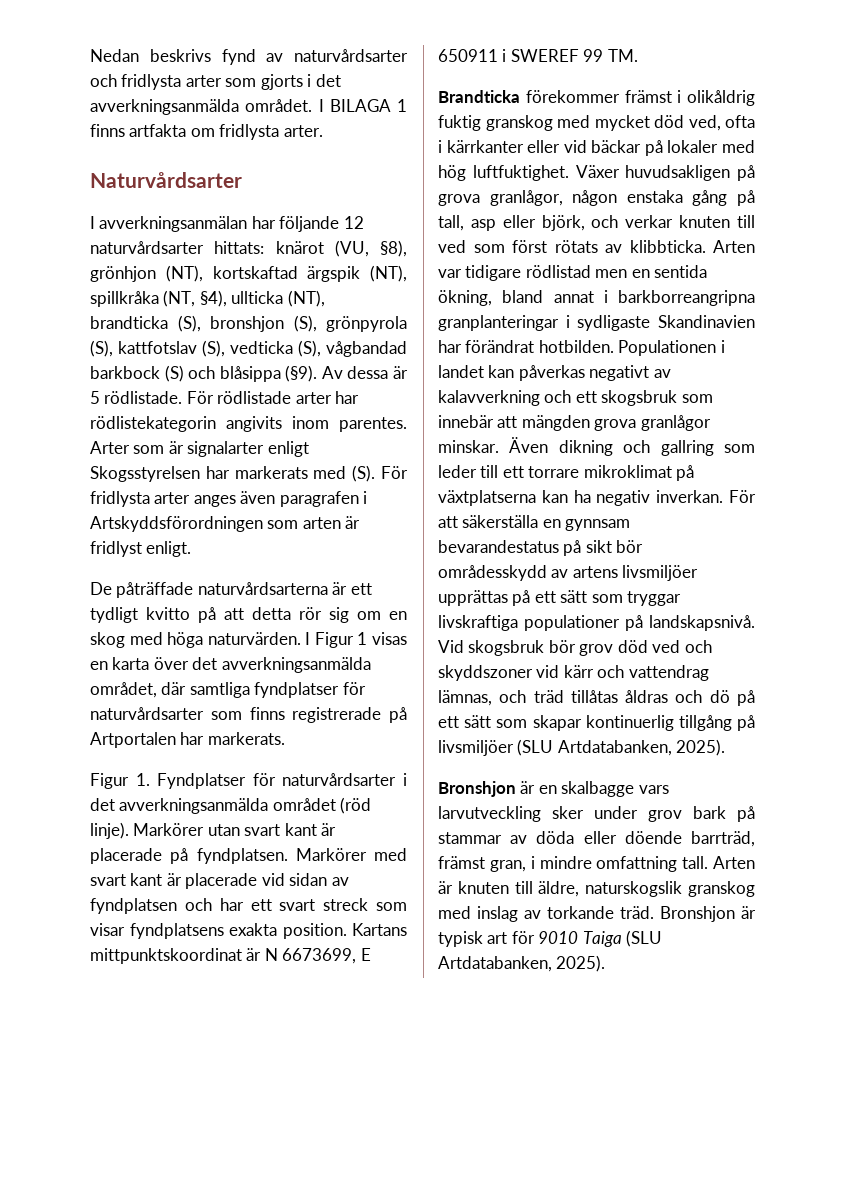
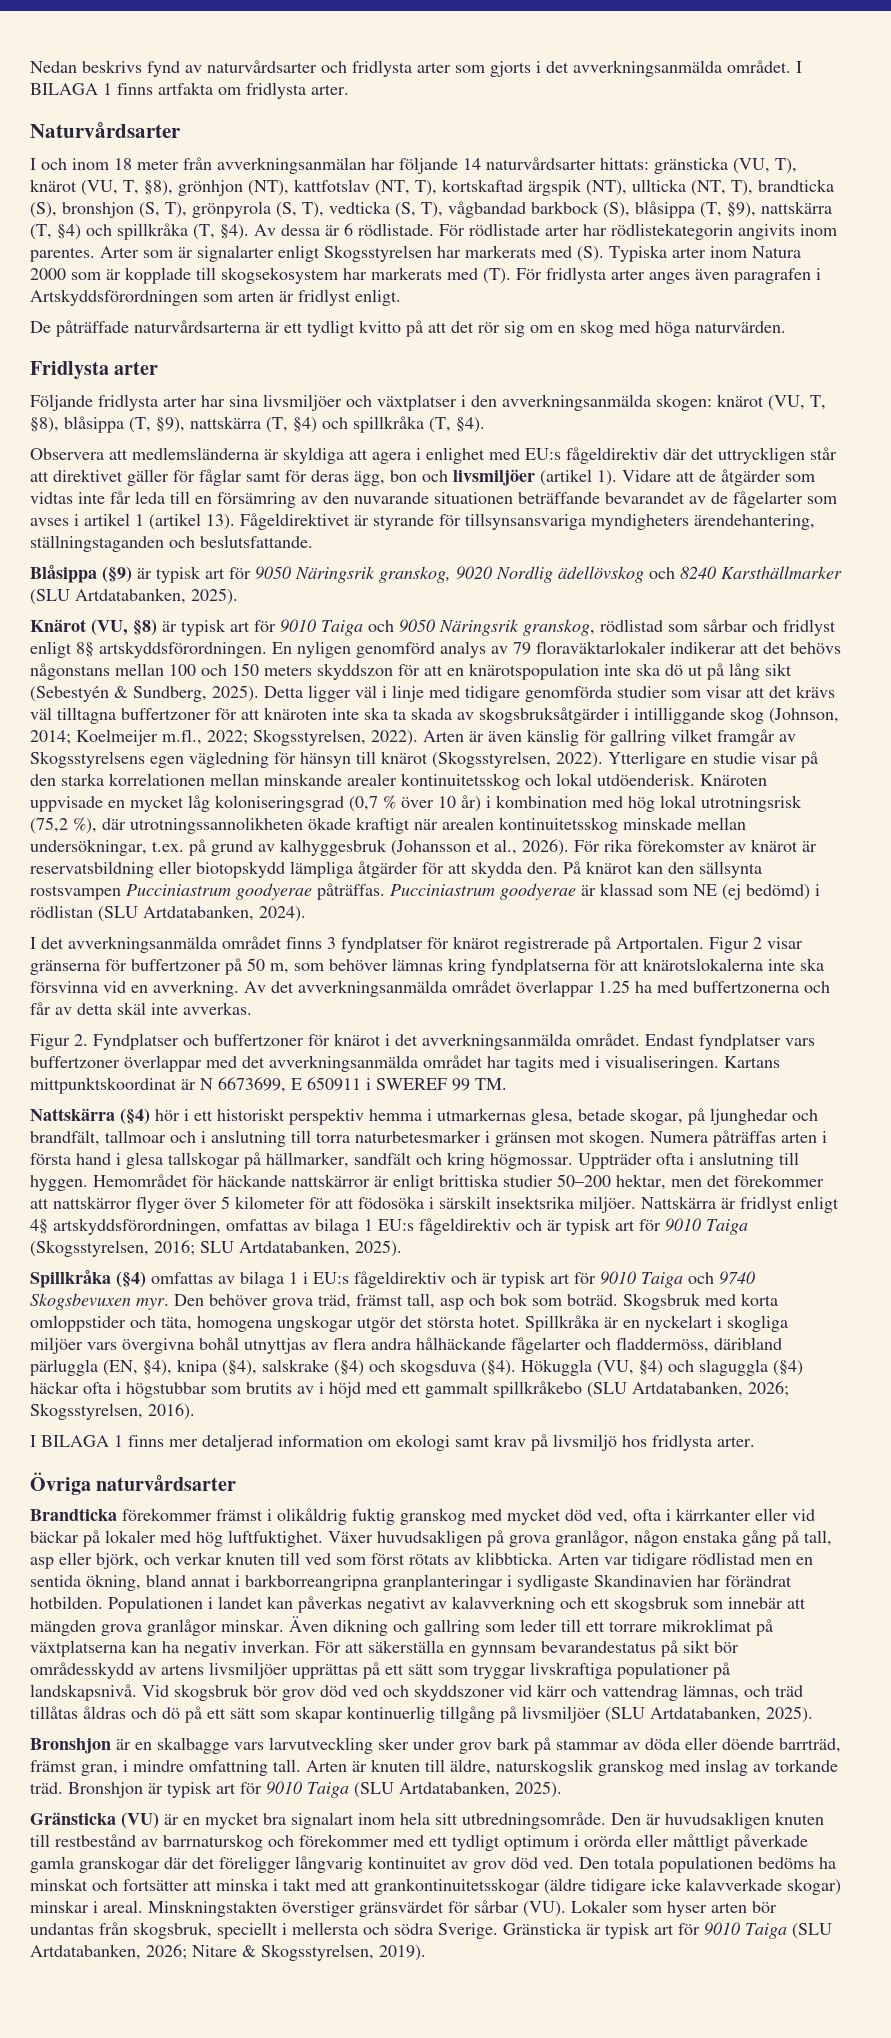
(95, 222) none -> [41,157,212,170] och inom 18 meter från
[343,216,364,229] 12 -> [463,158,481,170] 14
[275,240,369,257] knärot (VU, -> [654,157,797,174] [30,179,139,196] gränsticka (VU, T), knärot (VU, T,
[212,265,407,282] [90,290,325,307] [90,315,407,332] [90,340,407,357] [90,365,318,382] kortskaftad ärgspik (NT), spillkråka (NT, §4), ullticka (NT), brandticka (S), bronshjon (S), grönpyrola (S), kattfotslav (S), vedticka (S), vågbandad barkbock (S) och blåsippa (§9). -> [294,179,834,196] [30,201,832,218] [30,223,249,240] kattfotslav (NT, T), kortskaftad ärgspik (NT), ullticka (NT, T), brandticka (S), bronshjon (S, T), grönpyrola (S, T), vedticka (S, T), vågbandad barkbock (S), blåsippa (T, §9), nattskärra (T, §4) och spillkråka (T, §4).
[90,391,100,404] 5 -> [344,223,353,236] 6
(376, 473) none -> [609,245,801,262] [30,267,511,284] Typiska arter inom Natura 2000 som är kopplade till skogsekosystem har markerats med (T).
[252,607,291,620] detta -> [451,321,474,333] det
[305,632,407,648] [90,657,371,673] [90,682,366,698] [90,707,407,723] [90,732,285,748] [90,773,407,789] [90,797,372,814] [90,822,337,839] [90,848,407,864] [90,873,349,889] [90,898,407,914] [90,923,347,939] I Figur 1 visas en karta över det avverkningsanmälda området, där samtliga fyndplatser för naturvårdsarter som finns registrerade på Artportalen har markerats. // Figur 1. Fyndplatser för naturvårdsarter i det avverkningsanmälda området (röd linje). Markörer utan svart kant är placerade på fyndplatsen. Markörer med svart kant är placerade vid sidan av fyndplatsen och har ett svart streck som visar fyndplatsens exakta position. -> [30,361,159,380] [30,394,826,411] [30,416,485,433] [30,447,837,464] [30,469,815,486] [30,491,837,508] [30,513,815,530] [30,535,313,552] [30,565,842,583] [30,588,238,605] [30,619,836,636] [30,641,841,658] [30,663,792,680] [30,685,835,702] [30,707,839,724] [30,729,796,746] [30,751,818,768] [30,773,767,790] [30,795,802,812] [30,817,746,834] [30,839,817,856] [30,861,762,878] [30,883,820,900] [30,905,306,922] [30,936,803,953] [30,958,824,975] [30,980,830,997] [30,1002,252,1015] [30,1033,815,1050] [30,1055,719,1072] // Fridlysta arter // Följande fridlysta arter har sina livsmiljöer och växtplatser i den avverkningsanmälda skogen: knärot (VU, T, §8), blåsippa (T, §9), nattskärra (T, §4) och spillkråka (T, §4). // Observera att medlemsländerna är skyldiga att agera i enlighet med EU:s fågeldirektiv där det uttryckligen står att direktivet gäller för fåglar samt för deras ägg, bon och livsmiljöer (artikel 1). Vidare att de åtgärder som vidtas inte får leda till en försämring av den nuvarande situationen beträffande bevarandet av de fågelarter som avses i artikel 1 (artikel 13). Fågeldirektivet är styrande för tillsynsansvariga myndigheters ärendehantering, ställningstaganden och beslutsfattande. // Blåsippa (§9) är typisk art för 9050 Näringsrik granskog, 9020 Nordlig ädellövskog och 8240 Karsthällmarker (SLU Artdatabanken, 2025). // Knärot (VU, §8) är typisk art för 9010 Taiga och 9050 Näringsrik granskog, rödlistad som sårbar och fridlyst enligt 8§ artskyddsförordningen. En nyligen genomförd analys av 79 floraväktarlokaler indikerar att det behövs någonstans mellan 100 och 150 meters skyddszon för att en knärotspopulation inte ska dö ut på lång sikt (Sebestyén & Sundberg, 2025). Detta ligger väl i linje med tidigare genomförda studier som visar att det krävs väl tilltagna buffertzoner för att knäroten inte ska ta skada av skogsbruksåtgärder i intilliggande skog (Johnson, 2014; Koelmeijer m.fl., 2022; Skogsstyrelsen, 2022). Arten är även känslig för gallring vilket framgår av Skogsstyrelsens egen vägledning för hänsyn till knärot (Skogsstyrelsen, 2022). Ytterligare en studie visar på den starka korrelationen mellan minskande arealer kontinuitetsskog och lokal utdöenderisk. Knäroten uppvisade en mycket låg koloniseringsgrad (0,7 % över 10 år) i kombination med hög lokal utrotningsrisk (75,2 %), där utrotningssannolikheten ökade kraftigt när arealen kontinuitetsskog minskade mellan undersökningar, t.ex. på grund av kalhyggesbruk (Johansson et al., 2026). För rika förekomster av knärot är reservatsbildning eller biotopskydd lämpliga åtgärder för att skydda den. På knärot kan den sällsynta rostsvampen Pucciniastrum goodyerae påträffas. Pucciniastrum goodyerae är klassad som NE (ej bedömd) i rödlistan (SLU Artdatabanken, 2024). // I det avverkningsanmälda området finns 3 fyndplatser för knärot registrerade på Artportalen. Figur 2 visar gränserna för buffertzoner på 50 m, som behöver lämnas kring fyndplatserna för att knärotslokalerna inte ska försvinna vid en avverkning. Av det avverkningsanmälda området överlappar 1.25 ha med buffertzonerna och får av detta skäl inte avverkas. // Figur 2. Fyndplatser och buffertzoner för knärot i det avverkningsanmälda området. Endast fyndplatser vars buffertzoner överlappar med det avverkningsanmälda området har tagits med i visualiseringen.
(638, 55) none -> [30,1108,818,1125] [30,1130,827,1147] [30,1152,799,1169] [30,1174,824,1191] [30,1196,839,1213] [30,1218,748,1235] [30,1240,402,1257] [30,1270,755,1288] [30,1293,778,1310] [30,1315,788,1332] [30,1337,782,1354] [30,1359,803,1376] [30,1381,789,1398] [30,1403,195,1420] [30,1434,755,1451] [30,1472,237,1495] // Nattskärra (§4) hör i ett historiskt perspektiv hemma i utmarkernas glesa, betade skogar, på ljunghedar och brandfält, tallmoar och i anslutning till torra naturbetesmarker i gränsen mot skogen. Numera påträffas arten i första hand i glesa tallskogar på hällmarker, sandfält och kring högmossar. Uppträder ofta i anslutning till hyggen. Hemområdet för häckande nattskärror är enligt brittiska studier 50–200 hektar, men det förekommer att nattskärror flyger över 5 kilometer för att födosöka i särskilt insektsrika miljöer. Nattskärra är fridlyst enligt 4§ artskyddsförordningen, omfattas av bilaga 1 EU:s fågeldirektiv och är typisk art för 9010 Taiga (Skogsstyrelsen, 2016; SLU Artdatabanken, 2025). // Spillkråka (§4) omfattas av bilaga 1 i EU:s fågeldirektiv och är typisk art för 9010 Taiga och 9740 Skogsbevuxen myr. Den behöver grova träd, främst tall, asp och bok som boträd. Skogsbruk med korta omloppstider och täta, homogena ungskogar utgör det största hotet. Spillkråka är en nyckelart i skogliga miljöer vars övergivna bohål utnyttjas av flera andra hålhäckande fågelarter och fladdermöss, däribland pärluggla (EN, §4), knipa (§4), salskrake (§4) och skogsduva (§4). Hökuggla (VU, §4) och slaguggla (§4) häckar ofta i högstubbar som brutits av i höjd med ett gammalt spillkråkebo (SLU Artdatabanken, 2026; Skogsstyrelsen, 2016). // I BILAGA 1 finns mer detaljerad information om ekologi samt krav på livsmiljö hos fridlysta arter. // Övriga naturvårdsarter
(606, 963) none -> [30,1812,824,1829] [30,1834,808,1851] [30,1856,836,1873] [30,1878,841,1895] [30,1900,777,1917] [30,1922,832,1939] [30,1944,426,1961] // Gränsticka (VU) är en mycket bra signalart inom hela sitt utbredningsområde. Den är huvudsakligen knuten till restbestånd av barrnaturskog och förekommer med ett tydligt optimum i orörda eller måttligt påverkade gamla granskogar där det föreligger långvarig kontinuitet av grov död ved. Den totala populationen bedöms ha minskat och fortsätter att minska i takt med att grankontinuitetsskogar (äldre tidigare icke kalavverkade skogar) minskar i areal. Minskningstakten överstiger gränsvärdet för sårbar (VU). Lokaler som hyser arten bör undantas från skogsbruk, speciellt i mellersta och södra Sverige. Gränsticka är typisk art för 9010 Taiga (SLU Artdatabanken, 2026; Nitare & Skogsstyrelsen, 2019).

